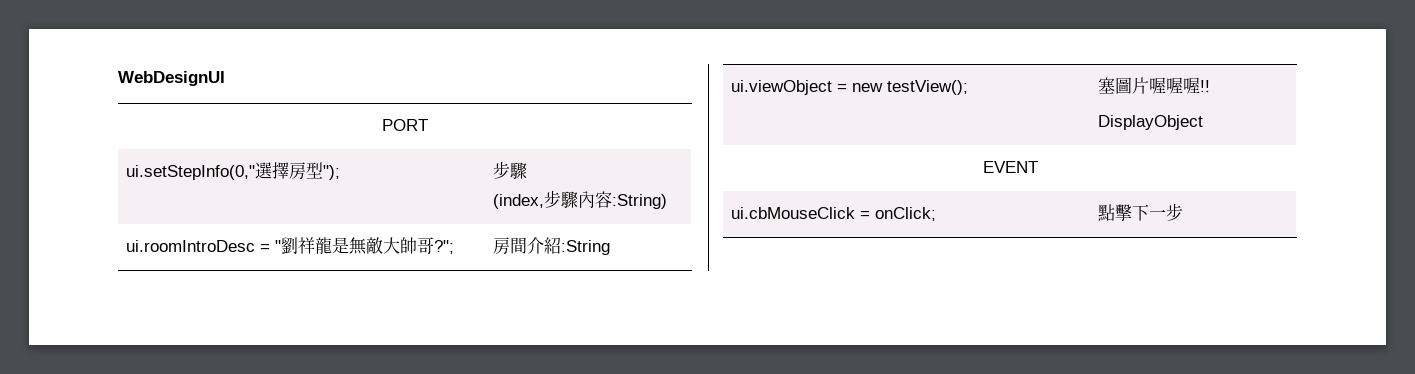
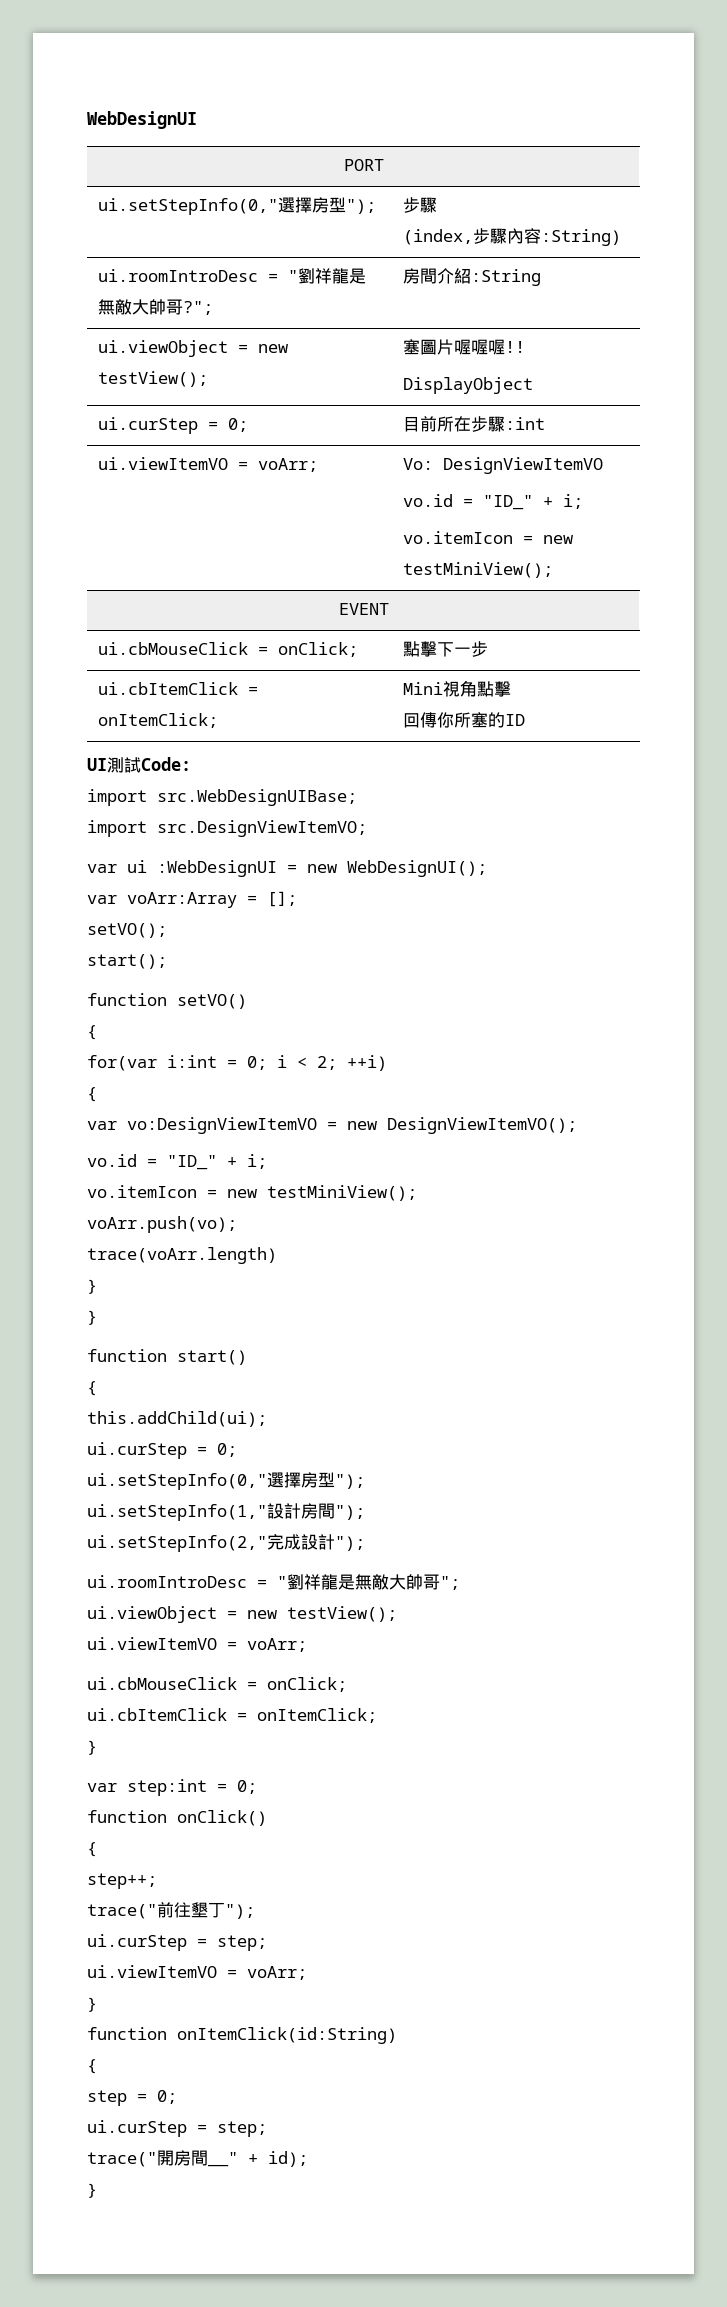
(1203, 122) none -> [98,417,249,434] [403,416,546,432] [98,457,319,472] [403,457,604,474] [403,494,584,510] [403,531,574,544] [403,562,554,578] // ui.curStep = 0; | 目前所在步驟:int // ui.viewItemVO = voArr; | Vo: DesignViewItemVO // vo.id = "ID_" + i; // vo.itemIcon = new testMiniView();
(1183, 212) none -> [98,682,259,695] [98,713,219,728] [403,680,512,697] [403,712,526,728] [87,757,191,773] [87,789,357,806] [87,820,367,837] [87,860,487,877] [87,891,297,908] [87,923,167,938] [87,954,167,969] [87,993,247,1009] [87,1025,97,1040] [87,1055,387,1071] [87,1087,97,1102] [87,1117,577,1134] [87,1154,267,1170] [87,1185,417,1201] [87,1216,237,1233] [87,1247,277,1264] [87,1279,97,1294] [87,1310,97,1325] [87,1349,247,1365] [87,1381,97,1396] [87,1411,267,1427] [87,1442,237,1459] [87,1472,365,1490] [87,1503,365,1521] [87,1534,365,1552] [87,1574,460,1590] [87,1606,397,1623] [87,1637,307,1652] [87,1677,347,1692] [87,1708,377,1723] [87,1740,97,1755] [87,1779,257,1796] [87,1810,267,1826] [87,1842,97,1857] [87,1873,157,1889] [87,1902,255,1919] [87,1934,267,1951] [87,1965,307,1980] [87,1997,97,2012] [87,2027,397,2044] [87,2059,97,2074] [87,2090,177,2106] [87,2120,267,2137] [87,2150,308,2167] [87,2183,97,2198] // ui.cbItemClick = onItemClick; | Mini視角點擊 // 回傳你所塞的ID // UI測試Code: // import src.WebDesignUIBase; // import src.DesignViewItemVO; // var ui :WebDesignUI = new WebDesignUI(); // var voArr:Array = []; // setVO(); // start(); // function setVO() // { // for(var i:int = 0; i < 2; ++i) // { // var vo:DesignViewItemVO = new DesignViewItemVO(); // vo.id = "ID_" + i; // vo.itemIcon = new testMiniView(); // voArr.push(vo); // trace(voArr.length) // } // } // function start() // { // this.addChild(ui); // ui.curStep = 0; // ui.setStepInfo(0,"選擇房型"); // ui.setStepInfo(1,"設計房間"); // ui.setStepInfo(2,"完成設計"); // ui.roomIntroDesc = "劉祥龍是無敵大帥哥"; // ui.viewObject = new testView(); // ui.viewItemVO = voArr; // ui.cbMouseClick = onClick; // ui.cbItemClick = onItemClick; // } // var step:int = 0; // function onClick() // { // step++; // trace("前往墾丁"); // ui.curStep = step; // ui.viewItemVO = voArr; // } // function onItemClick(id:String) // { // step = 0; // ui.curStep = step; // trace("開房間__" + id); // }

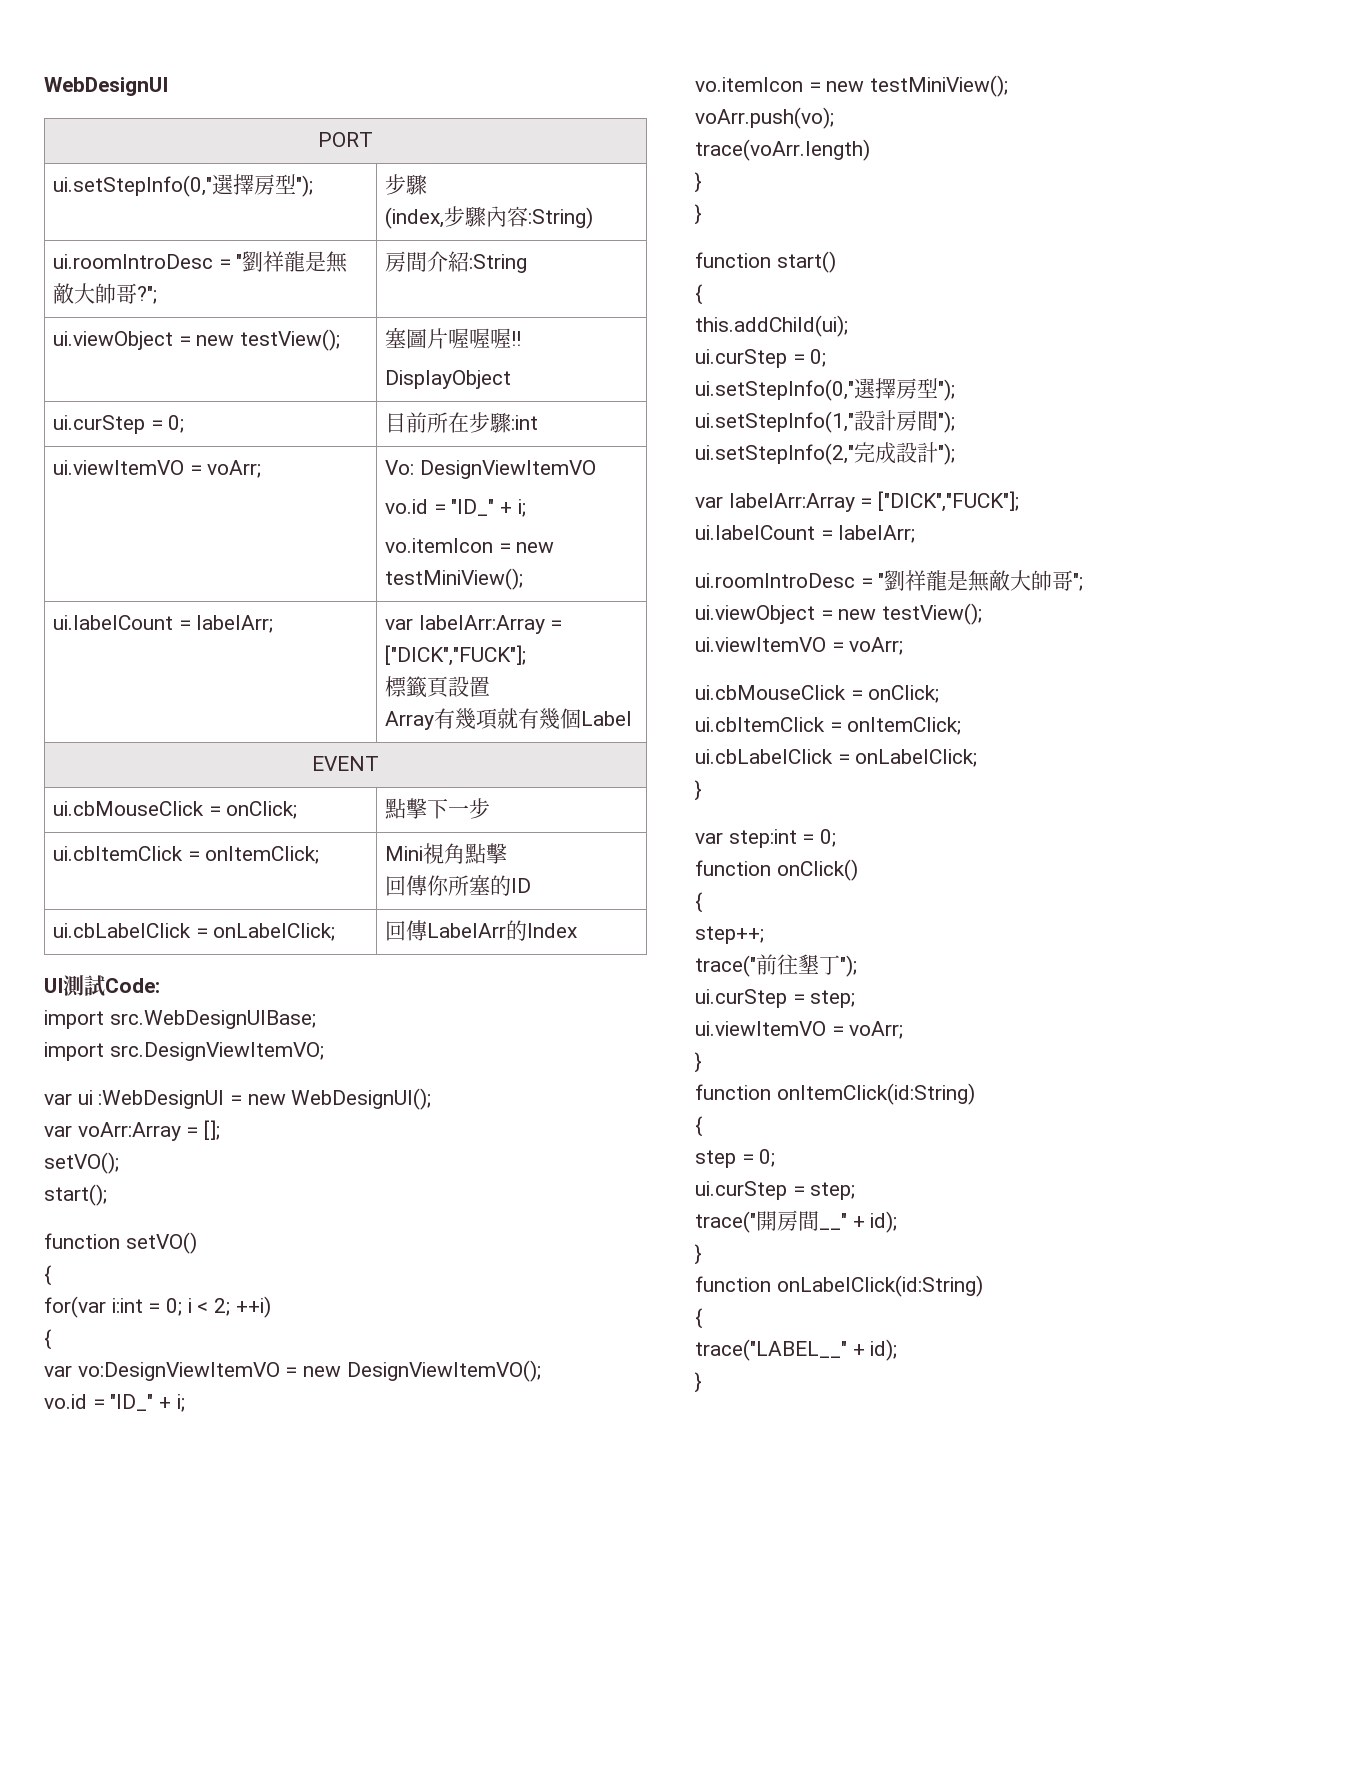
(554, 570) none -> [52,615,274,633] [384,615,563,634] [384,645,526,666] [384,676,490,698] [384,708,632,730] // ui.labelCount = labelArr; | var labelArr:Array = ["DICK","FUCK"]; // 標籤頁設置 // Array有幾項就有幾個Label
(526, 720) none -> [52,923,336,941] [384,920,577,941] // ui.cbLabelClick = onLabelClick; | 回傳LabelArr的Index
(365, 1543) none -> [695,491,1020,512] [695,525,916,543] // var labelArr:Array = ["DICK","FUCK"]; // ui.labelCount = labelArr;
(377, 1715) none -> [695,749,978,767] // ui.cbLabelClick = onLabelClick;
(97, 2190) none -> [695,1275,983,1297] [695,1308,703,1329] [695,1339,898,1361] [694,1372,702,1393] // function onLabelClick(id:String) // { // trace("LABEL__" + id); // }

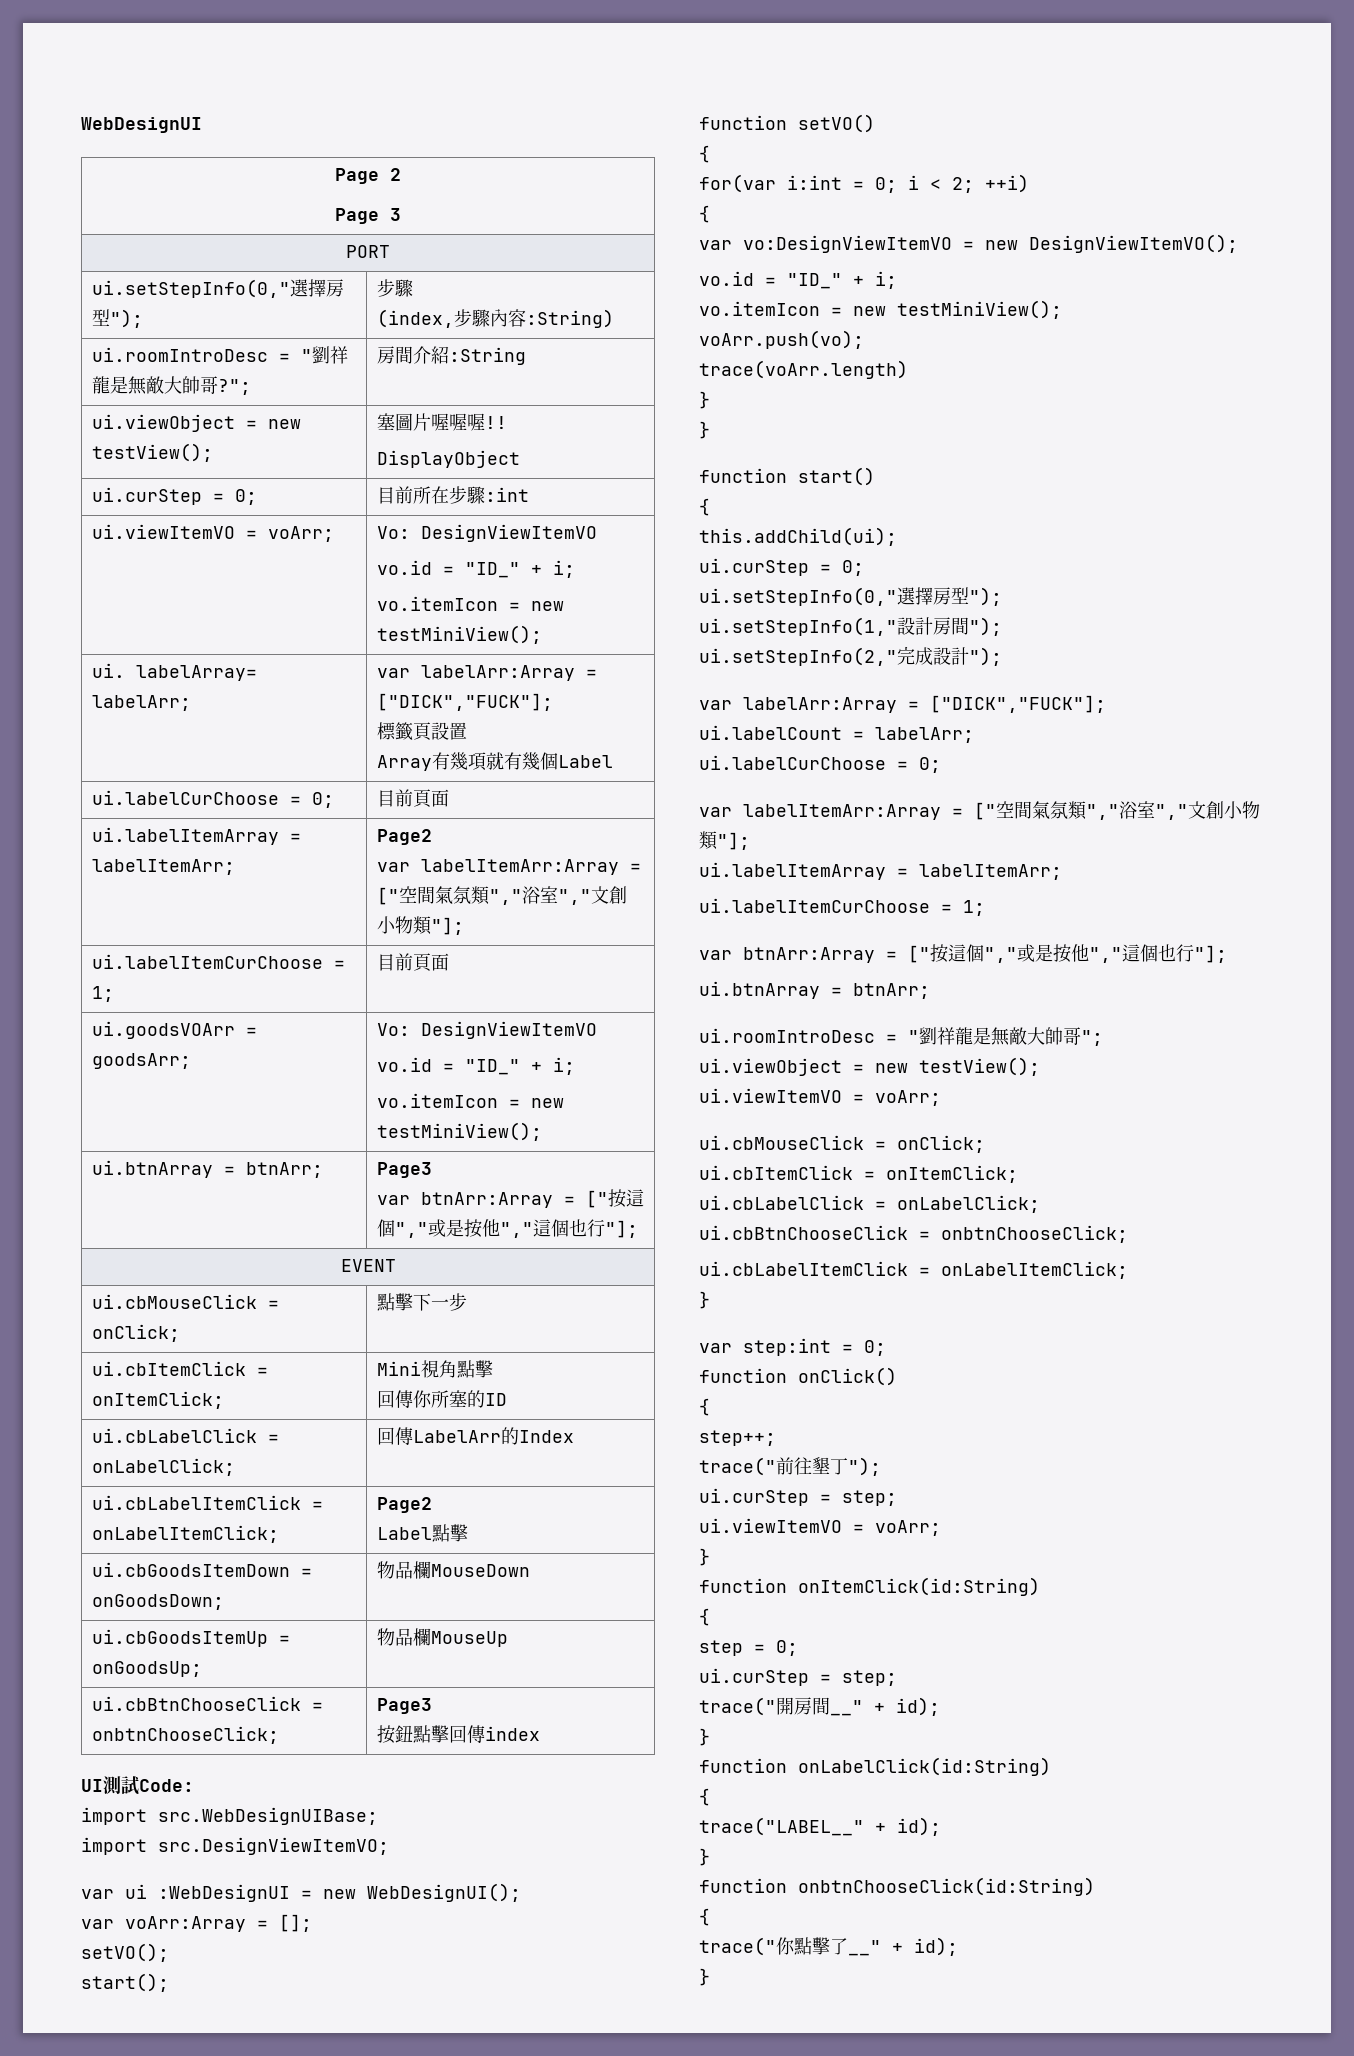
(168, 86) none -> [335,168,401,184] [335,208,401,224] // Page 2 // Page 3
[52,615,191,630] ui.labelCount = -> [91,663,257,681] ui. labelArray=
(632, 718) none -> [91,790,334,808] [376,789,449,808] [91,827,301,845] [91,859,235,875] [376,829,432,845] [376,859,641,875] [376,886,627,905] [376,916,464,935] [91,954,345,969] [91,986,114,1002] [376,953,449,972] [91,1021,257,1039] [91,1053,191,1069] [376,1021,597,1039] [376,1057,575,1075] [376,1093,564,1108] [376,1122,542,1141] [91,1160,323,1178] [376,1162,432,1178] [376,1189,644,1208] [376,1219,638,1238] // ui.labelCurChoose = 0; | 目前頁面 // ui.labelItemArray = labelItemArr; | Page2 // var labelItemArr:Array = ["空間氣氛類","浴室","文創小物類"]; // ui.labelItemCurChoose = 1; | 目前頁面 // ui.goodsVOArr = goodsArr; | Vo: DesignViewItemVO // vo.id = "ID_" + i; // vo.itemIcon = new testMiniView(); // ui.btnArray = btnArr; | Page3 // var btnArr:Array = ["按這個","或是按他","這個也行"];
(577, 930) none -> [91,1495,323,1510] [91,1525,279,1543] [376,1497,432,1513] [376,1524,468,1542] [91,1562,312,1577] [91,1594,224,1610] [376,1561,530,1579] [91,1629,290,1647] [91,1661,202,1677] [376,1628,508,1647] [91,1696,323,1711] [91,1726,279,1744] [376,1698,432,1714] [376,1725,540,1744] // ui.cbLabelItemClick = onLabelItemClick; | Page2 // Label點擊 // ui.cbGoodsItemDown = onGoodsDown; | 物品欄MouseDown // ui.cbGoodsItemUp = onGoodsUp; | 物品欄MouseUp // ui.cbBtnChooseClick = onbtnChooseClick; | Page3 // 按鈕點擊回傳index
(916, 534) none -> [699,755,941,773] [699,801,1260,820] [699,831,750,850] [699,862,1062,880] [699,898,985,916] [699,944,1227,963] [699,981,930,999] // ui.labelCurChoose = 0; // var labelItemArr:Array = ["空間氣氛類","浴室","文創小物類"]; // ui.labelItemArray = labelItemArr; // ui.labelItemCurChoose = 1; // var btnArr:Array = ["按這個","或是按他","這個也行"]; // ui.btnArray = btnArr;
(978, 758) none -> [699,1225,1128,1243] [699,1261,1128,1279] // ui.cbBtnChooseClick = onbtnChooseClick; // ui.cbLabelItemClick = onLabelItemClick;
(702, 1382) none -> [699,1877,1095,1896] [699,1908,710,1926] [699,1937,958,1956] [699,1968,710,1986] // function onbtnChooseClick(id:String) // { // trace("你點擊了__" + id); // }

